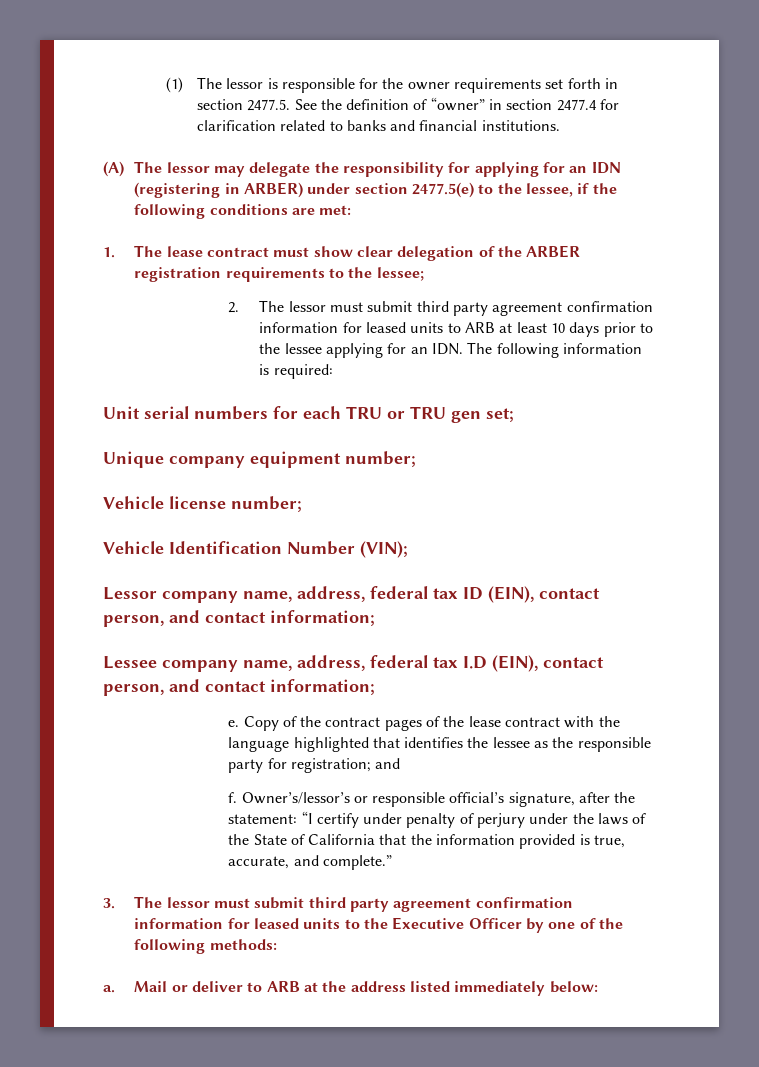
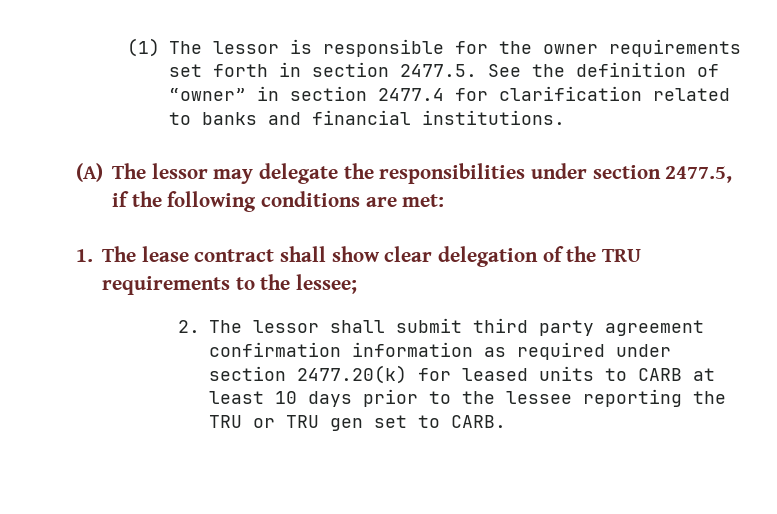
[342,162,621,177] [134,182,573,198] responsibility for applying for an IDN (registering in ARBER) under section 2477.5(e) to the lessee, -> [379,163,733,184] responsibilities under section 2477.5,
[273,247,310,257] must -> [280,246,327,262] shall
[526,245,581,258] [134,267,222,282] ARBER registration -> [602,249,642,262] TRU
[330,301,653,316] [259,322,496,333] must submit third party agreement confirmation information for leased units to ARB -> [329,318,704,336] [208,342,671,360] [208,365,682,384] shall submit third party agreement confirmation information as required under section 2477.20(k) for leased units to CARB
[326,342,643,358] [259,364,333,379] [103,406,514,423] [103,451,416,468] [103,496,302,512] [103,541,408,558] [103,586,600,603] [103,610,375,627] [103,655,604,672] [103,679,375,696] [228,716,620,731] [228,737,651,752] [228,758,401,773] [228,792,636,807] [228,811,647,828] [228,834,626,849] [228,855,392,870] [103,896,573,912] [134,917,623,933] [134,939,277,954] [103,981,598,996] applying for an IDN. The following information is required: // Unit serial numbers for each TRU or TRU gen set; // Unique company equipment number; // Vehicle license number; // Vehicle Identification Number (VIN); // Lessor company name, address, federal tax ID (EIN), contact person, and contact information; // Lessee company name, address, federal tax I.D (EIN), contact person, and contact information; // e. Copy of the contract pages of the lease contract with the language highlighted that identifies the lessee as the responsible party for registration; and // f. Owner’s/lessor’s or responsible official’s signature, after the statement: “I certify under penalty of perjury under the laws of the State of California that the information provided is true, accurate, and complete.” // 3. The lessor must submit third party agreement confirmation information for leased units to the Executive Officer by one of the following methods: // a. Mail or deliver to ARB at the address listed immediately below: -> [582,389,726,407] [208,415,506,431] reporting the TRU or TRU gen set to CARB.

